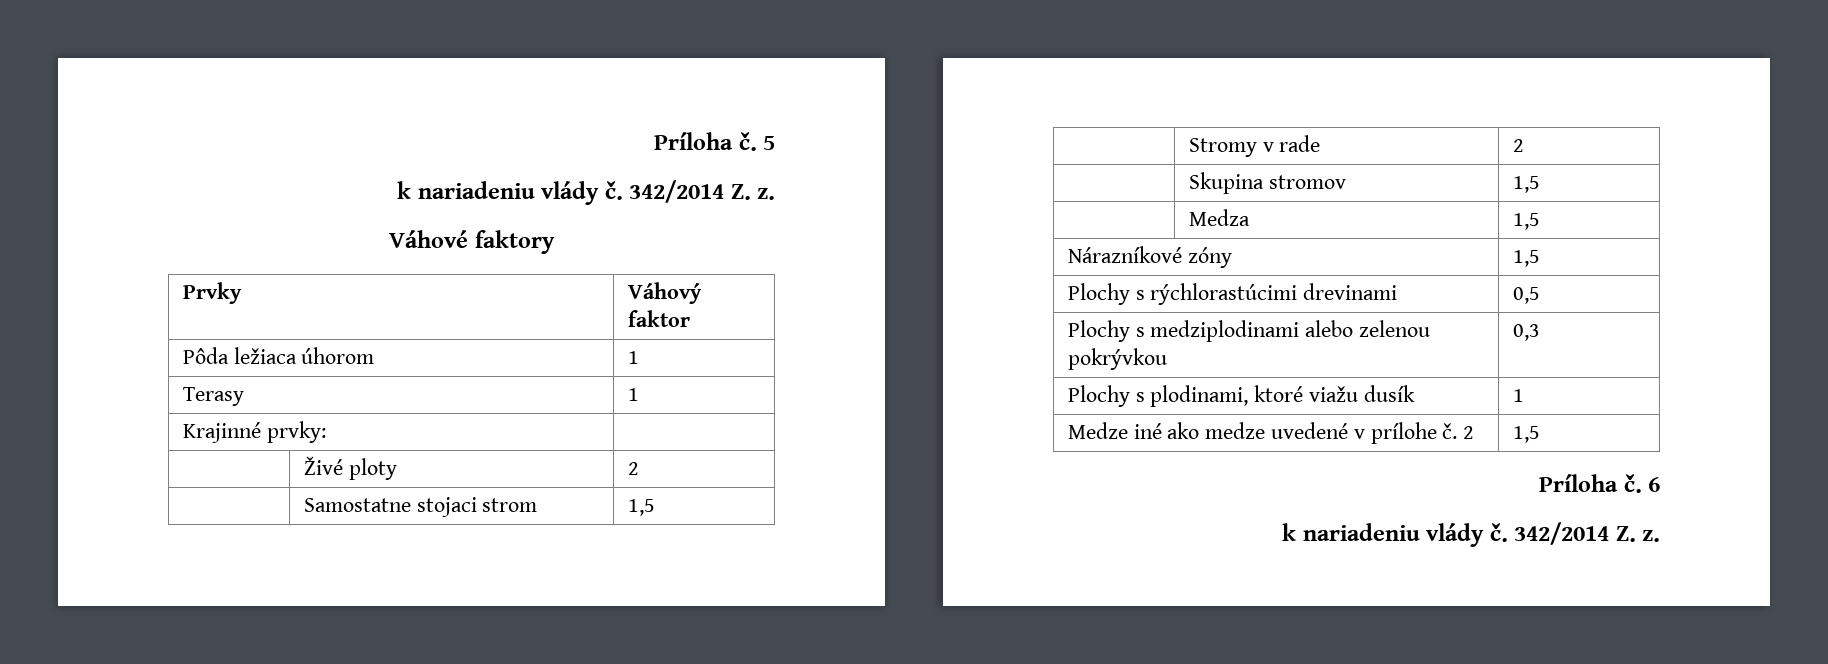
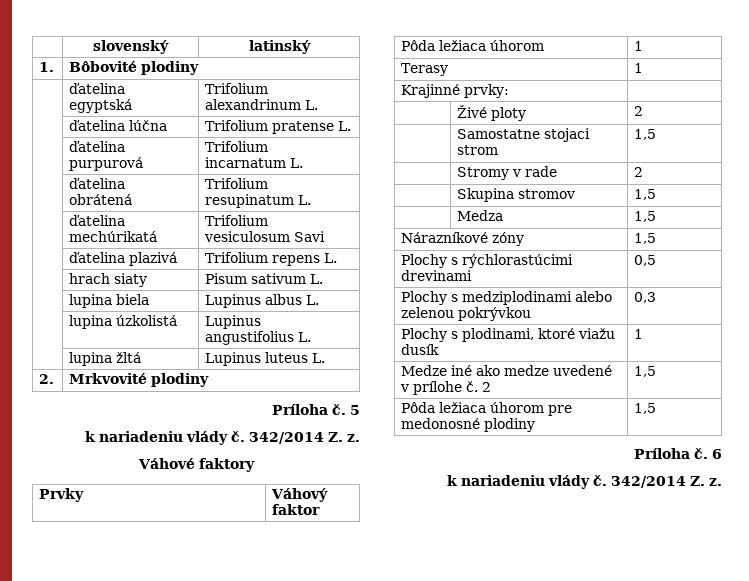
(654, 141) none -> [93,40,169,54] [248,40,311,54] [39,62,55,72] [69,61,200,75] [69,83,126,94] [69,99,133,113] [205,83,269,94] [205,99,319,110] [69,120,168,131] [205,120,352,134] [69,141,126,152] [69,157,144,171] [205,141,269,152] [205,157,304,168] [69,178,126,189] [69,194,133,205] [205,178,269,189] [205,194,312,208] [69,215,126,226] [69,231,158,242] [205,215,269,226] [204,231,326,242] [69,252,178,266] [205,252,338,266] [69,273,148,287] [205,273,324,284] [69,294,150,308] [205,294,320,308] [69,315,178,329] [205,315,262,329] [205,331,312,345] [69,352,142,366] [205,352,326,366] [39,374,55,384] [69,373,210,387] | slovenský | latinský // 1. | Bôbovité plodiny // | ďatelina egyptská | Trifolium alexandrinum L. // | ďatelina lúčna | Trifolium pratense L. // | ďatelina purpurová | Trifolium incarnatum L. // | ďatelina obrátená | Trifolium resupinatum L. // | ďatelina mechúrikatá | Trifolium vesiculosum Savi // | ďatelina plazivá | Trifolium repens L. // | hrach siaty | Pisum sativum L. // | lupina biela | Lupinus albus L. // | lupina úzkolistá | Lupinus angustifolius L. // | lupina žltá | Lupinus luteus L. // 2. | Mrkvovité plodiny //
(1540, 434) none -> [401,402,573,416] [401,418,536,432] [634,403,657,414] // Pôda ležiaca úhorom pre medonosné plodiny | 1,5

